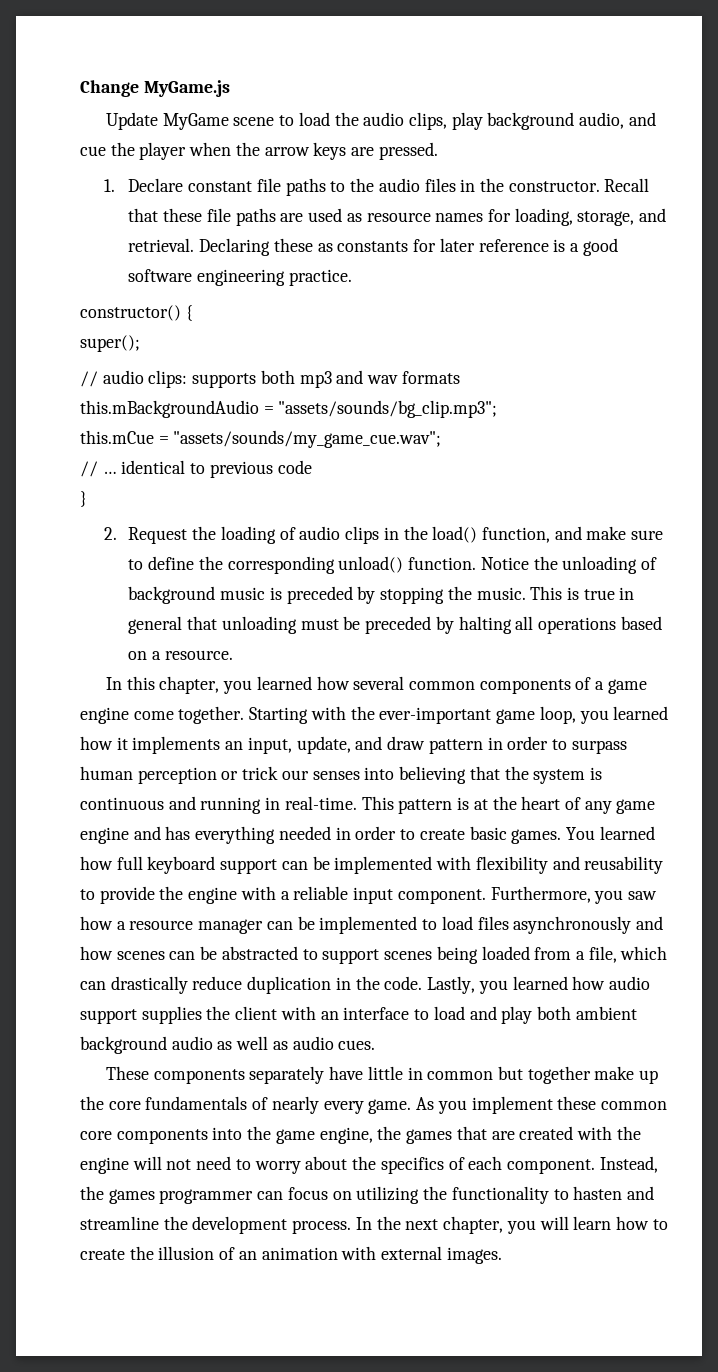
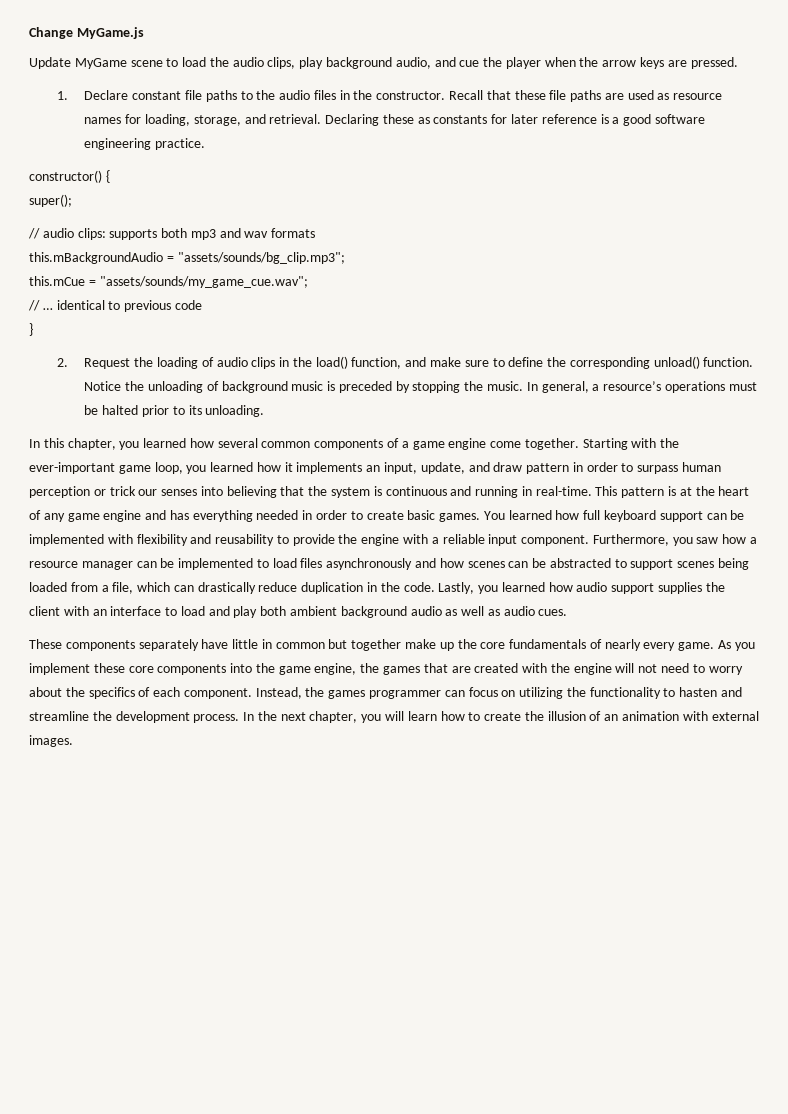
[530,586,635,600] [128,616,662,634] [128,650,233,660] This is true in general that unloading must be preceded by halting all operations based on a resource. -> [526,381,757,393] [84,405,265,417] In general, a resource’s operations must be halted prior to its unloading.
[600,1101,667,1110] common -> (125, 668) none

